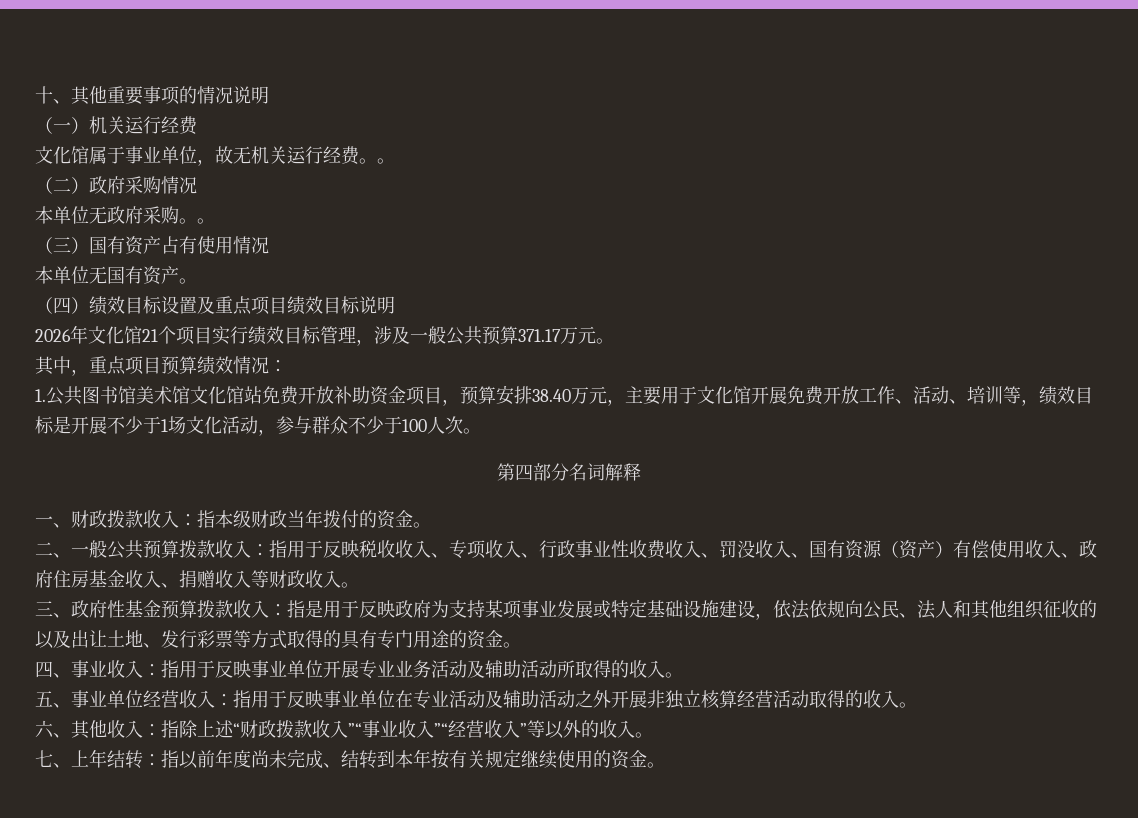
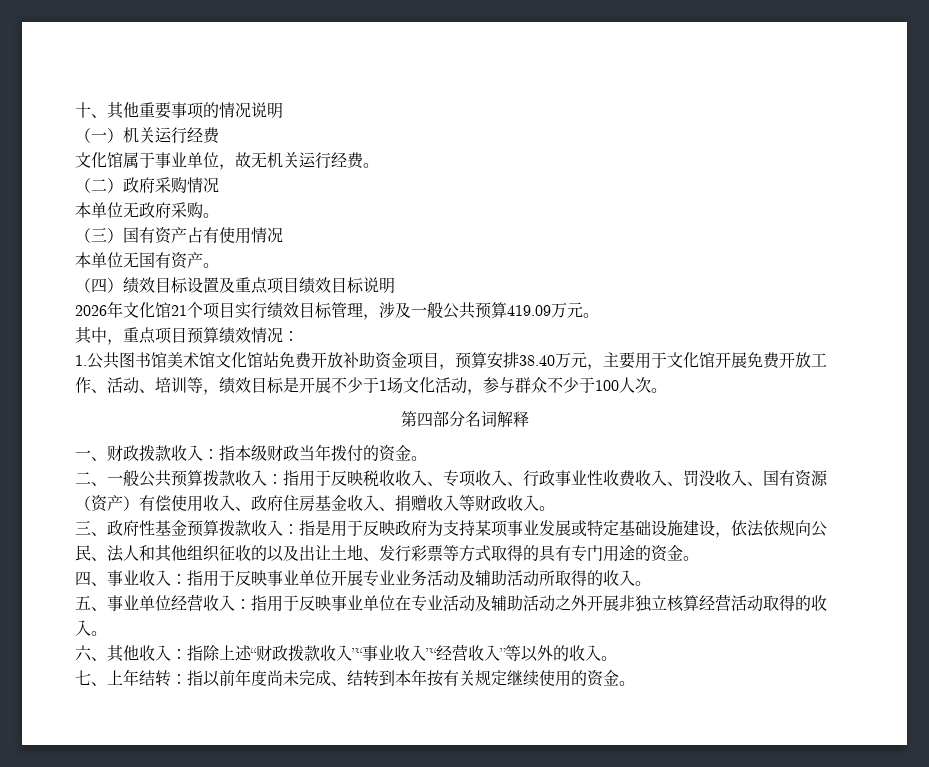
[377,158,395,164] 。 -> (379, 165) none
[197,218,215,224] 。 -> (219, 215) none
[518,329,561,342] 371.17 -> [507,305,551,316] 419.09

